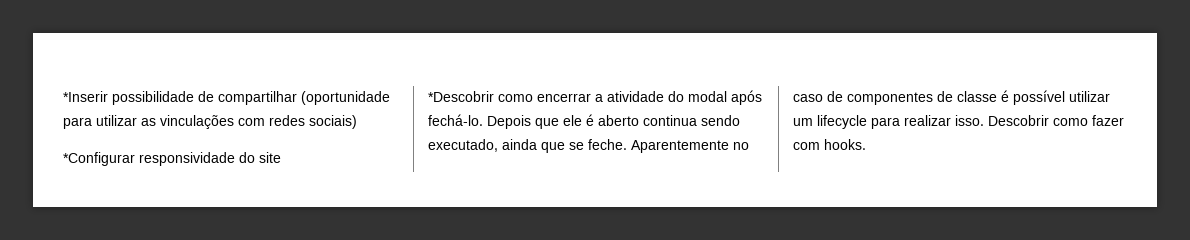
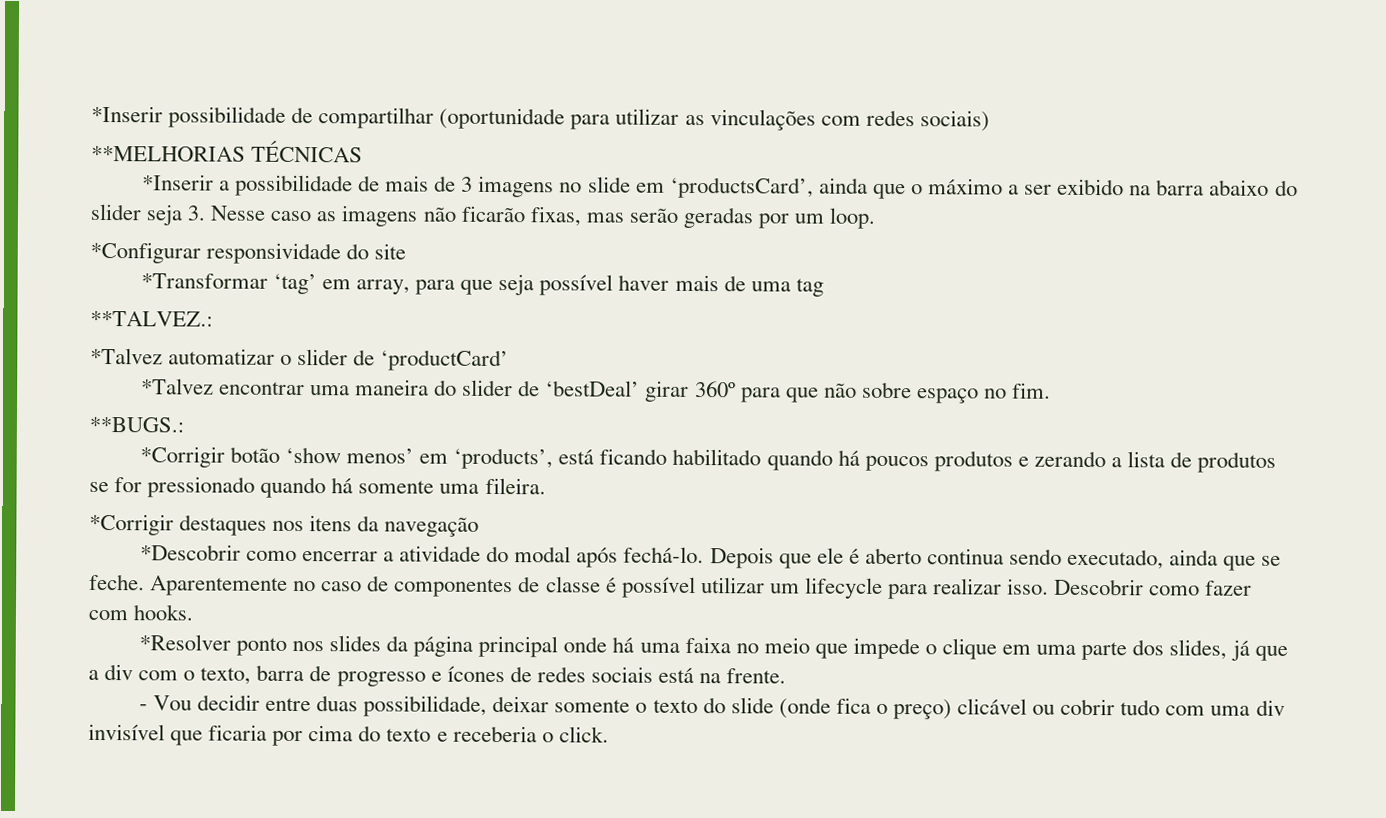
[63,152,281,166] *Configurar responsividade do site -> [91,140,364,163] [141,174,1298,200] [90,203,877,229] [90,241,407,265] [140,273,824,297] [90,310,213,327] [90,347,510,372] [140,378,1052,404] [89,416,184,433] [139,446,1277,473] [89,476,546,499] [89,513,480,537] **MELHORIAS TÉCNICAS // *Inserir a possibilidade de mais de 3 imagens no slide em ‘productsCard’, ainda que o máximo a ser exibido na barra abaixo do slider seja 3. Nesse caso as imagens não ficarão fixas, mas serão geradas por um loop. // *Configurar responsividade do site // *Transformar ‘tag’ em array, para que seja possível haver mais de uma tag // **TALVEZ.: // *Talvez automatizar o slider de ‘productCard’ // *Talvez encontrar uma maneira do slider de ‘bestDeal’ girar 360º para que não sobre espaço no fim. // **BUGS.: // *Corrigir botão ‘show menos’ em ‘products’, está ficando habilitado quando há poucos produtos e zerando a lista de produtos se for pressionado quando há somente uma fileira. // *Corrigir destaques nos itens da navegação
(866, 144) none -> [138,634,1288,662] [88,664,787,687] [138,694,1285,720] [88,723,609,747] // *Resolver ponto nos slides da página principal onde há uma faixa no meio que impede o clique em uma parte dos slides, já que a div com o texto, barra de progresso e ícones de redes sociais está na frente. // - Vou decidir entre duas possibilidade, deixar somente o texto do slide (onde fica o preço) clicável ou cobrir tudo com uma div invisível que ficaria por cima do texto e receberia o click.

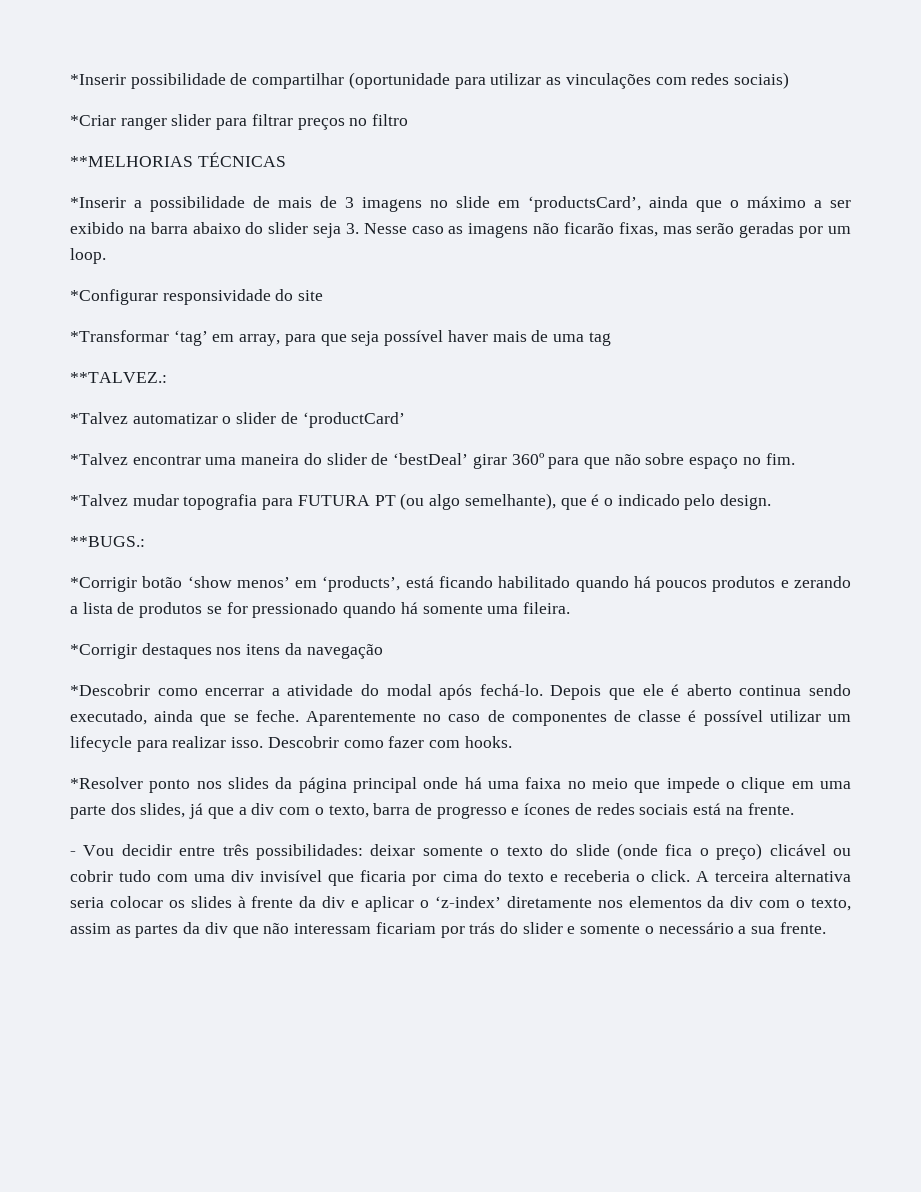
(990, 121) none -> [70,114,409,130] // *Criar ranger slider para filtrar preços no filtro
(1052, 390) none -> [70,493,772,510] // *Talvez mudar topografia para FUTURA PT (ou algo semelhante), que é o indicado pelo design.
[316,695,488,717] duas possibilidade, -> [222,844,364,860] três possibilidades:
(609, 734) none -> [695,870,851,882] [70,896,852,912] [70,922,826,938] A terceira alternativa seria colocar os slides à frente da div e aplicar o ‘z-index’ diretamente nos elementos da div com o texto, assim as partes da div que não interessam ficariam por trás do slider e somente o necessário a sua frente.

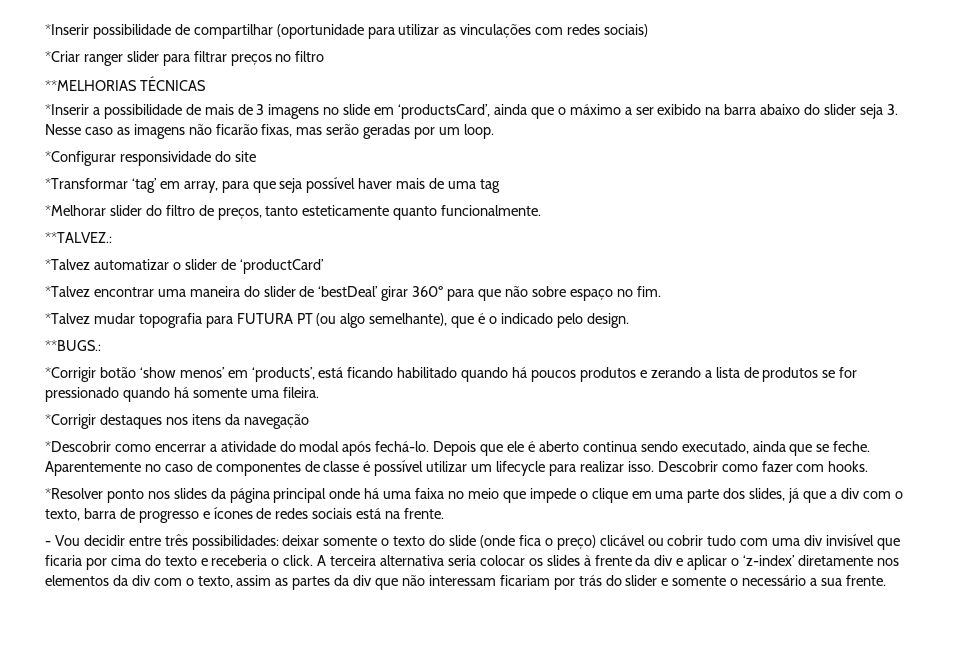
(611, 339) none -> [45,205,542,220] // *Melhorar slider do filtro de preços, tanto esteticamente quanto funcionalmente.

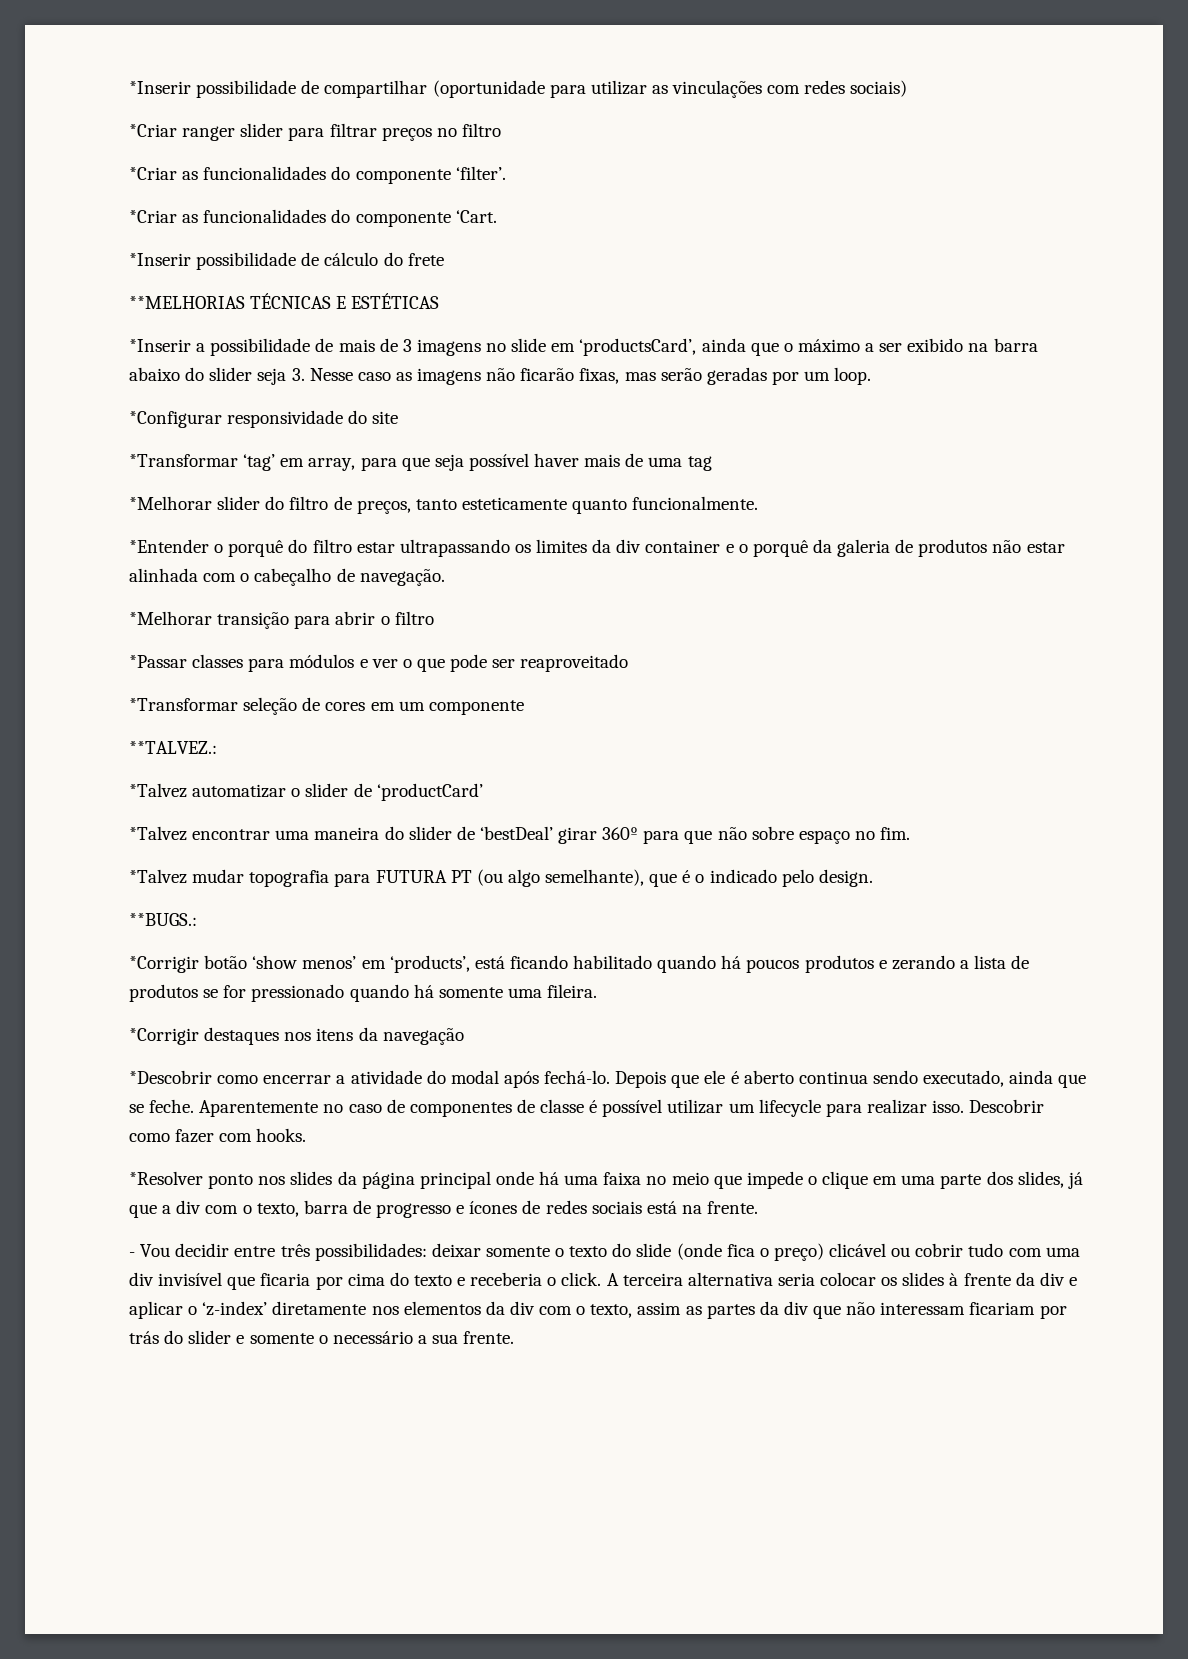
(325, 56) none -> [129,166,506,184] [129,209,497,227] [129,252,444,270] // *Criar as funcionalidades do componente ‘filter’. // *Criar as funcionalidades do componente ‘Cart. // *Inserir possibilidade de cálculo do frete
(206, 83) none -> [336,293,440,309] E ESTÉTICAS
(542, 210) none -> [129,539,1065,557] [129,568,445,586] [129,611,434,629] [129,654,629,672] [129,697,524,715] // *Entender o porquê do filtro estar ultrapassando os limites da div container e o porquê da galeria de produtos não estar alinhada com o cabeçalho de navegação. // *Melhorar transição para abrir o filtro // *Passar classes para módulos e ver o que pode ser reaproveitado // *Transformar seleção de cores em um componente

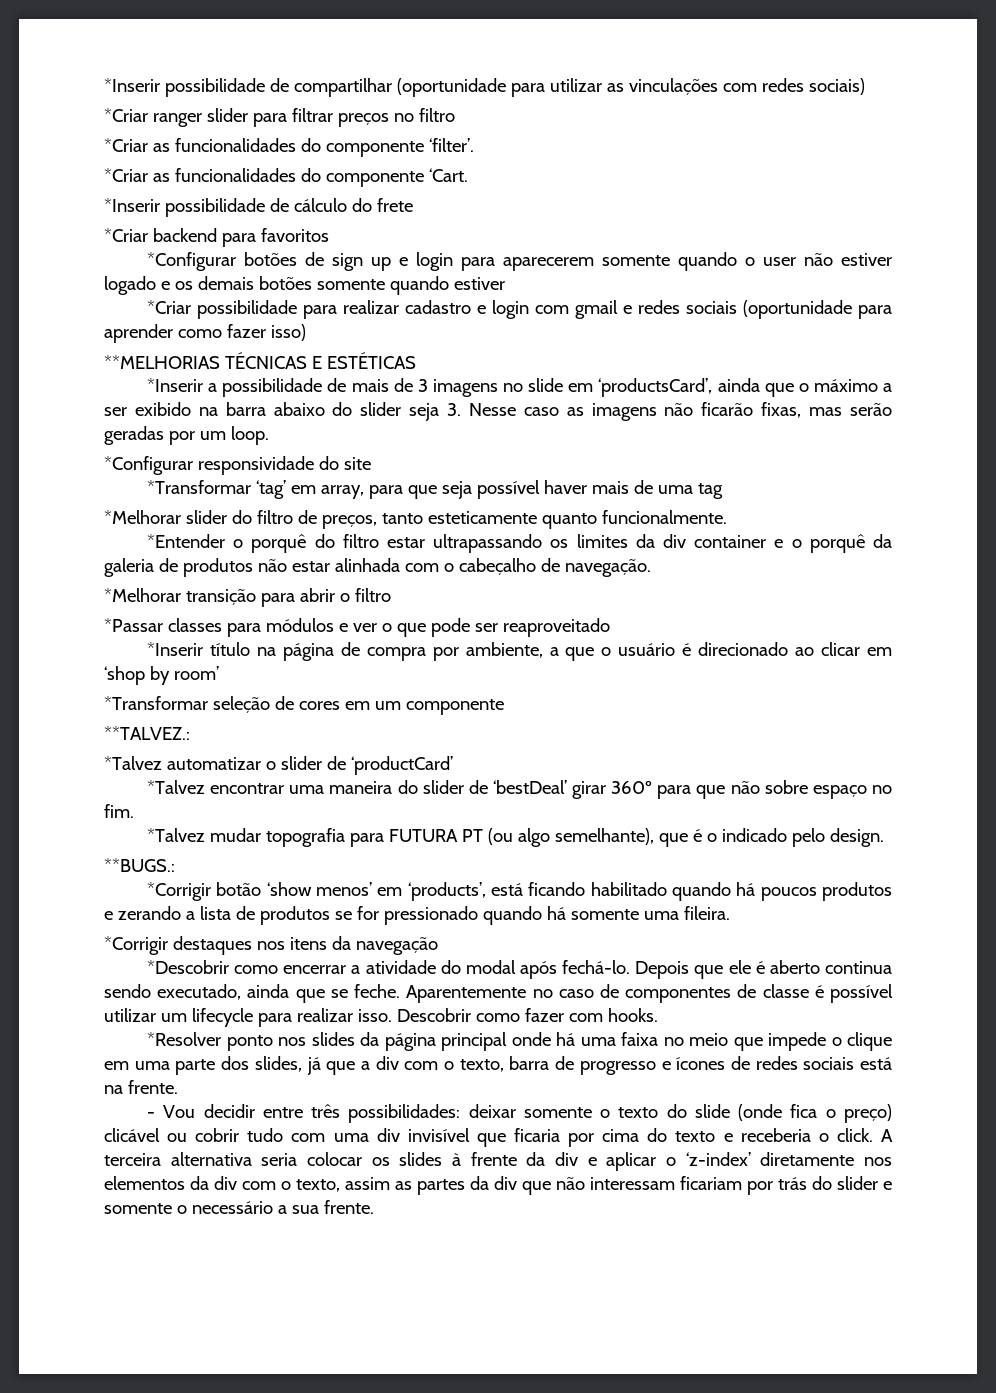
(444, 259) none -> [104,228,329,247] [147,252,893,271] [104,276,505,295] [147,300,893,319] [104,324,306,343] // *Criar backend para favoritos // *Configurar botões de sign up e login para aparecerem somente quando o user não estiver logado e os demais botões somente quando estiver // *Criar possibilidade para realizar cadastro e login com gmail e redes sociais (oportunidade para aprender como fazer isso)
(629, 663) none -> [147,642,892,661] [104,666,219,685] // *Inserir título na página de compra por ambiente, a que o usuário é direcionado ao clicar em ‘shop by room’

